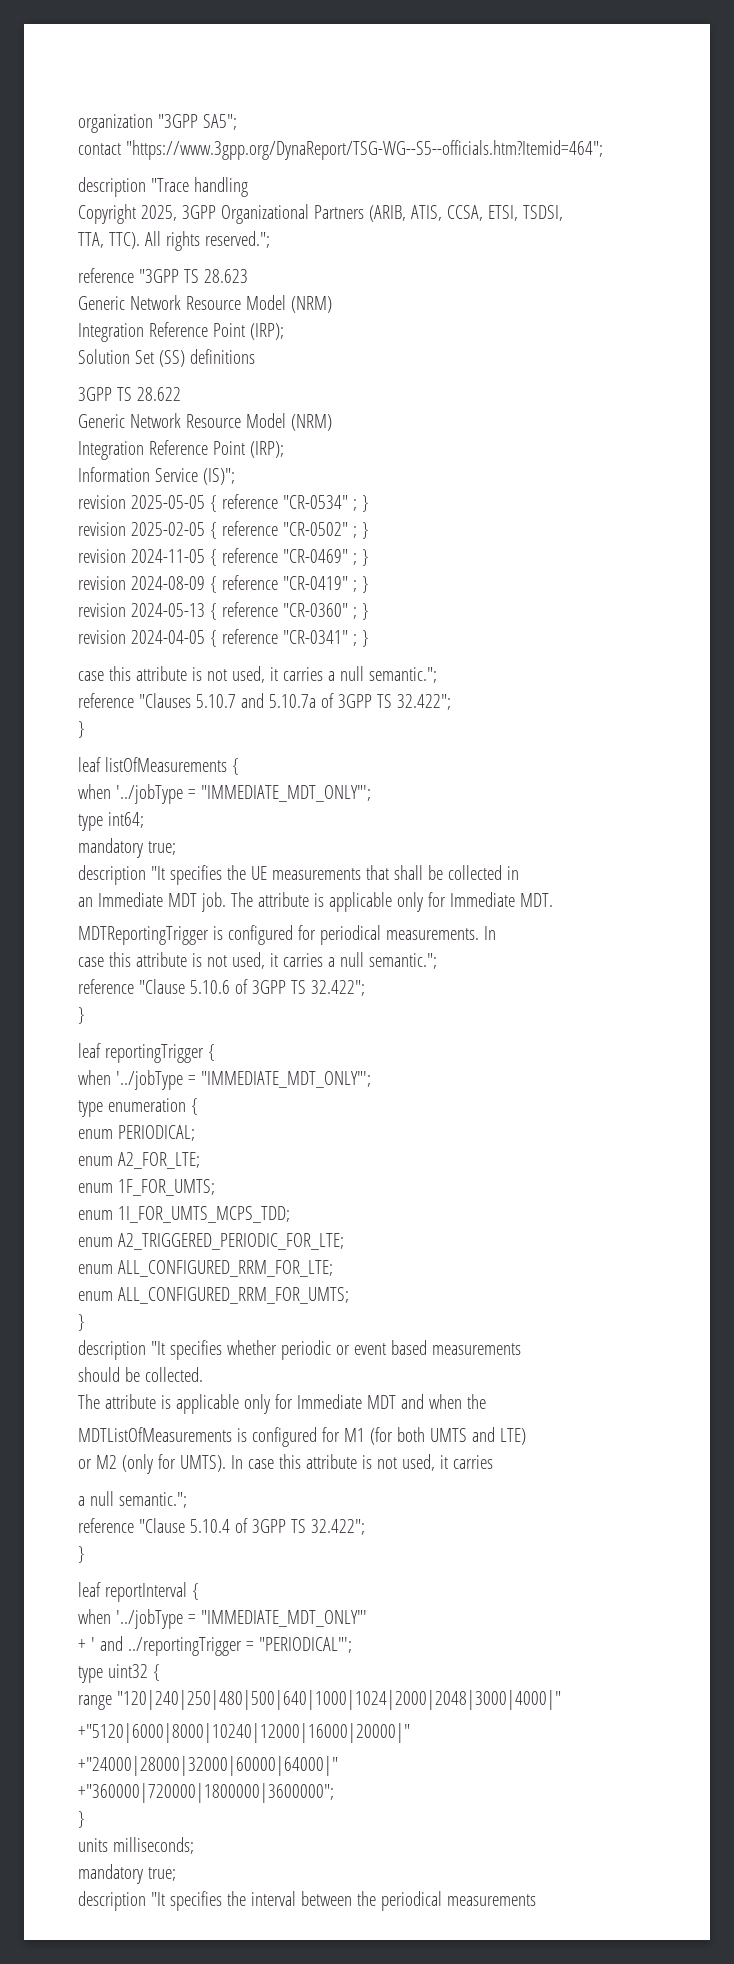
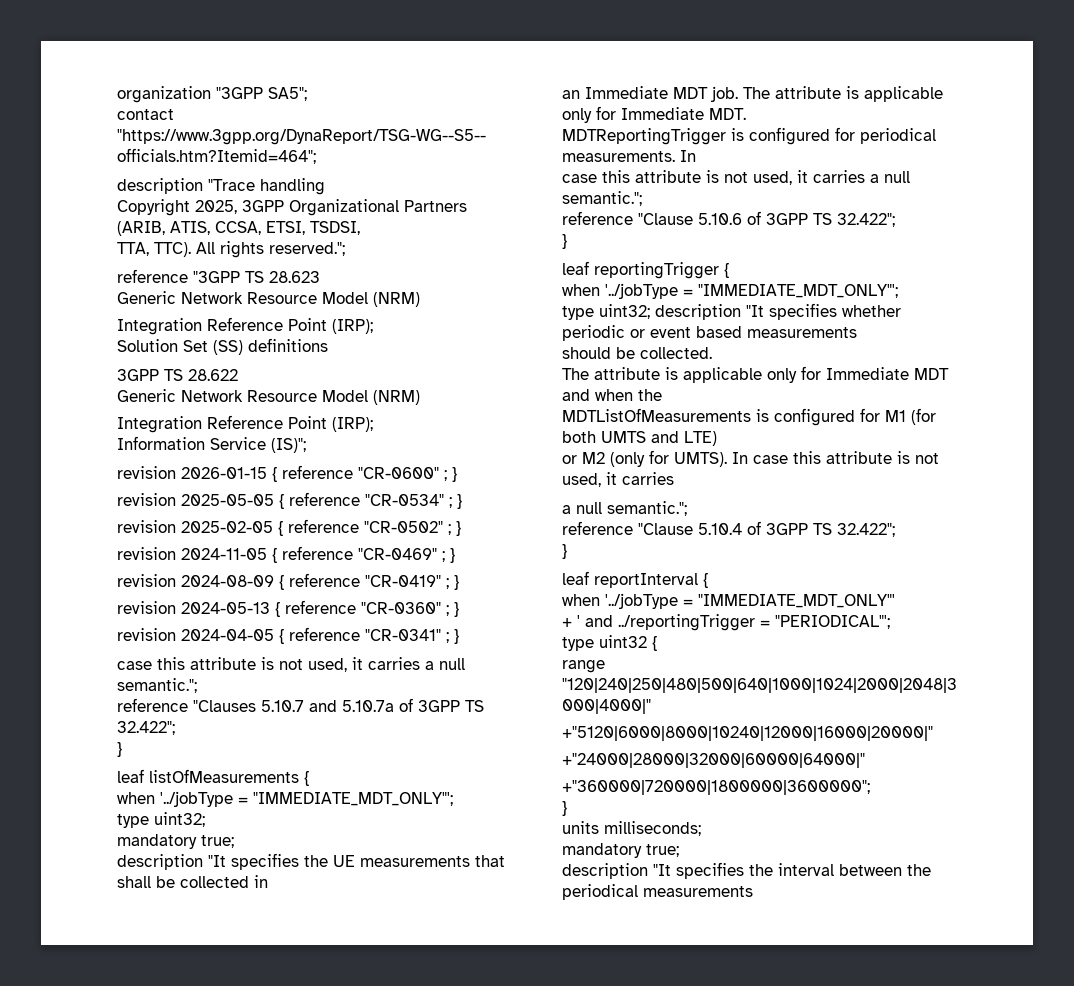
(235, 476) none -> [117,465,457,482] // revision 2026-01-15 { reference "CR-0600" ; }
[107,812,144,828] int64; -> [154,812,205,827] uint32;
[107,1098,198,1115] [78,1125,195,1141] [78,1152,200,1169] [78,1179,215,1196] [78,1206,290,1223] [78,1233,344,1250] [78,1260,333,1277] [78,1287,349,1304] [78,1314,85,1331] enumeration { // enum PERIODICAL; // enum A2_FOR_LTE; // enum 1F_FOR_UMTS; // enum 1I_FOR_UMTS_MCPS_TDD; // enum A2_TRIGGERED_PERIODIC_FOR_LTE; // enum ALL_CONFIGURED_RRM_FOR_LTE; // enum ALL_CONFIGURED_RRM_FOR_UMTS; // } // -> [599,304,650,319] uint32;

